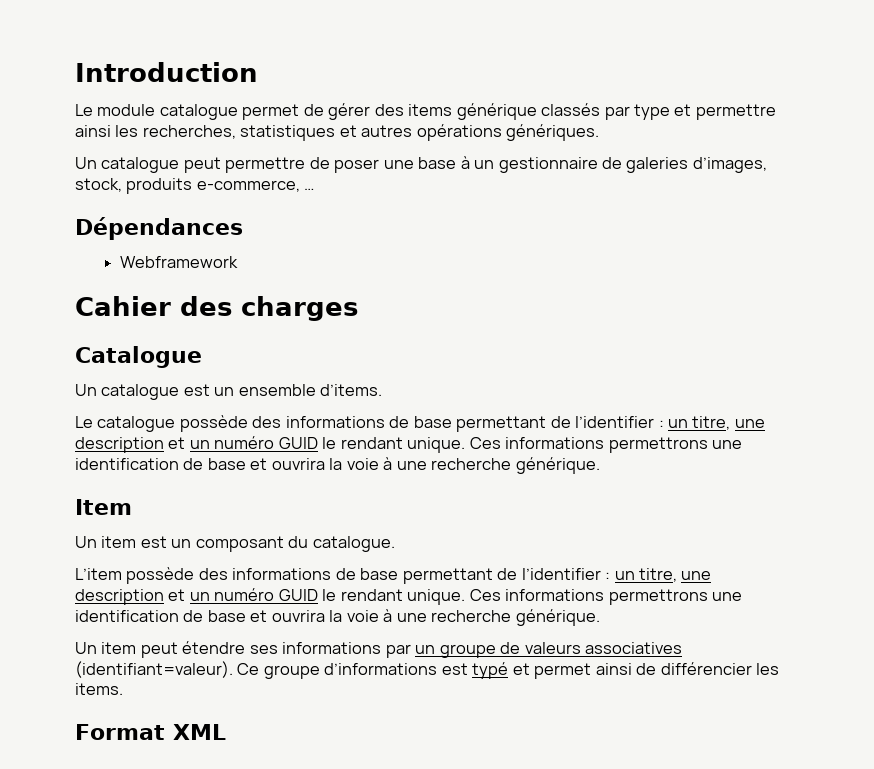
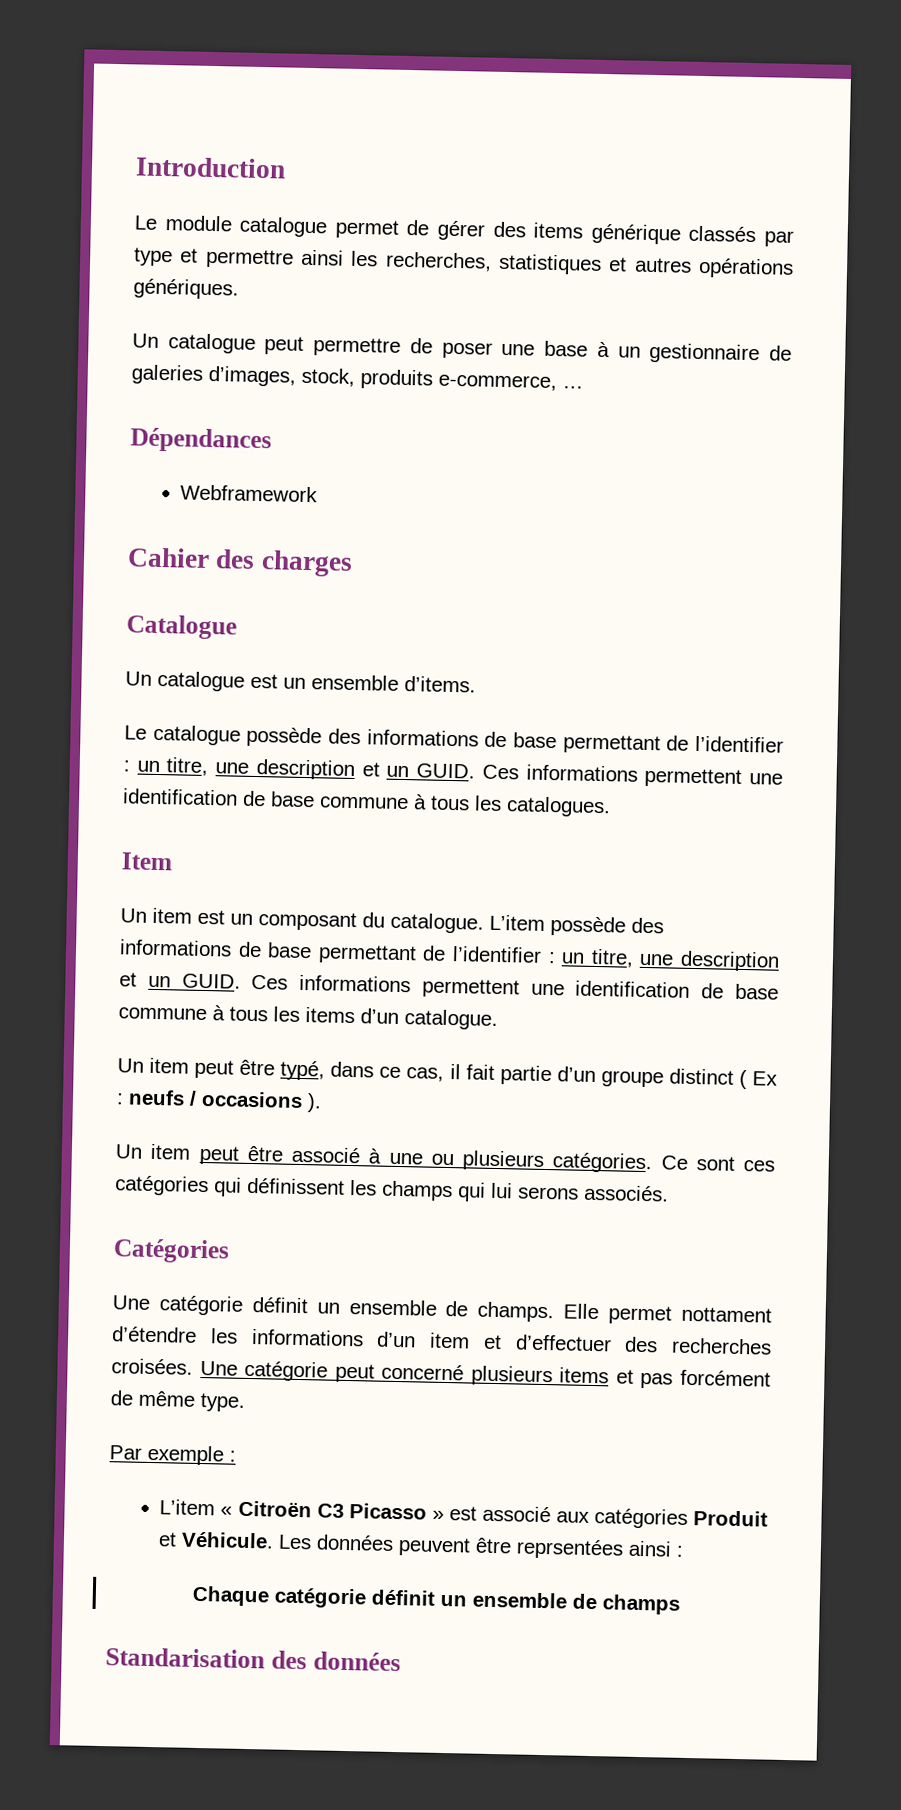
[214,436,743,453] [75,457,600,474] numéro GUID le rendant unique. Ces informations permettrons une identification de base et ouvrira la voie à une recherche générique. -> [416,763,784,788] [123,788,611,818] GUID. Ces informations permettent une identification de base commune à tous les catalogues.
(395, 544) // -> (484, 923) none
[214,588,743,605] [75,609,600,626] [75,641,683,658] [75,661,780,679] [75,683,123,695] [75,724,226,740] numéro GUID le rendant unique. Ces informations permettrons une identification de base et ouvrira la voie à une recherche générique. // Un item peut étendre ses informations par un groupe de valeurs associatives (identifiant=valeur). Ce groupe d’informations est typé et permet ainsi de différencier les items. // Format XML -> [181,973,779,1000] [118,1005,498,1030] [117,1057,779,1090] [116,1089,322,1113] [115,1143,775,1174] [115,1175,669,1202] [113,1238,230,1264] [112,1295,773,1325] [112,1326,772,1355] [111,1358,771,1389] [110,1390,245,1412] [109,1444,236,1466] [159,1499,769,1529] [158,1531,684,1560] [192,1585,680,1615] [105,1647,401,1672] GUID. Ces informations permettent une identification de base commune à tous les items d’un catalogue. // Un item peut être typé, dans ce cas, il fait partie d’un groupe distinct ( Ex : neufs / occasions ). // Un item peut être associé à une ou plusieurs catégories. Ce sont ces catégories qui définissent les champs qui lui serons associés. // Catégories // Une catégorie définit un ensemble de champs. Elle permet nottament d’étendre les informations d’un item et d’effectuer des recherches croisées. Une catégorie peut concerné plusieurs items et pas forcément de même type. // Par exemple : // L’item « Citroën C3 Picasso » est associé aux catégories Produit et Véhicule. Les données peuvent être reprsentées ainsi : // Chaque catégorie définit un ensemble de champs // Standarisation des données

